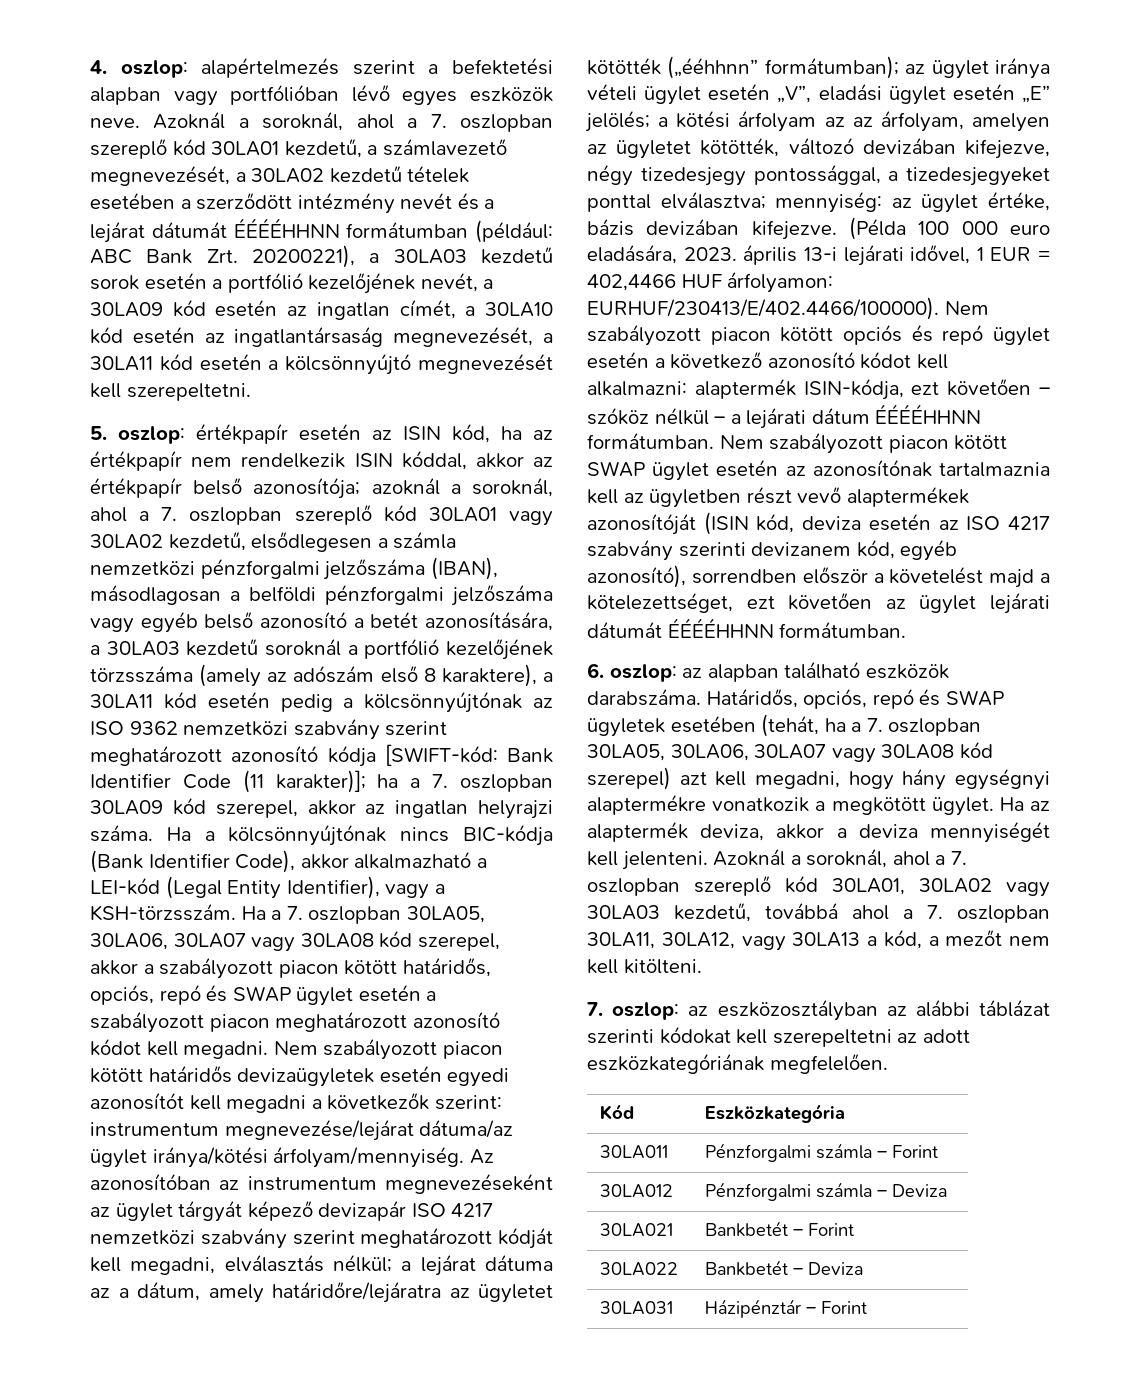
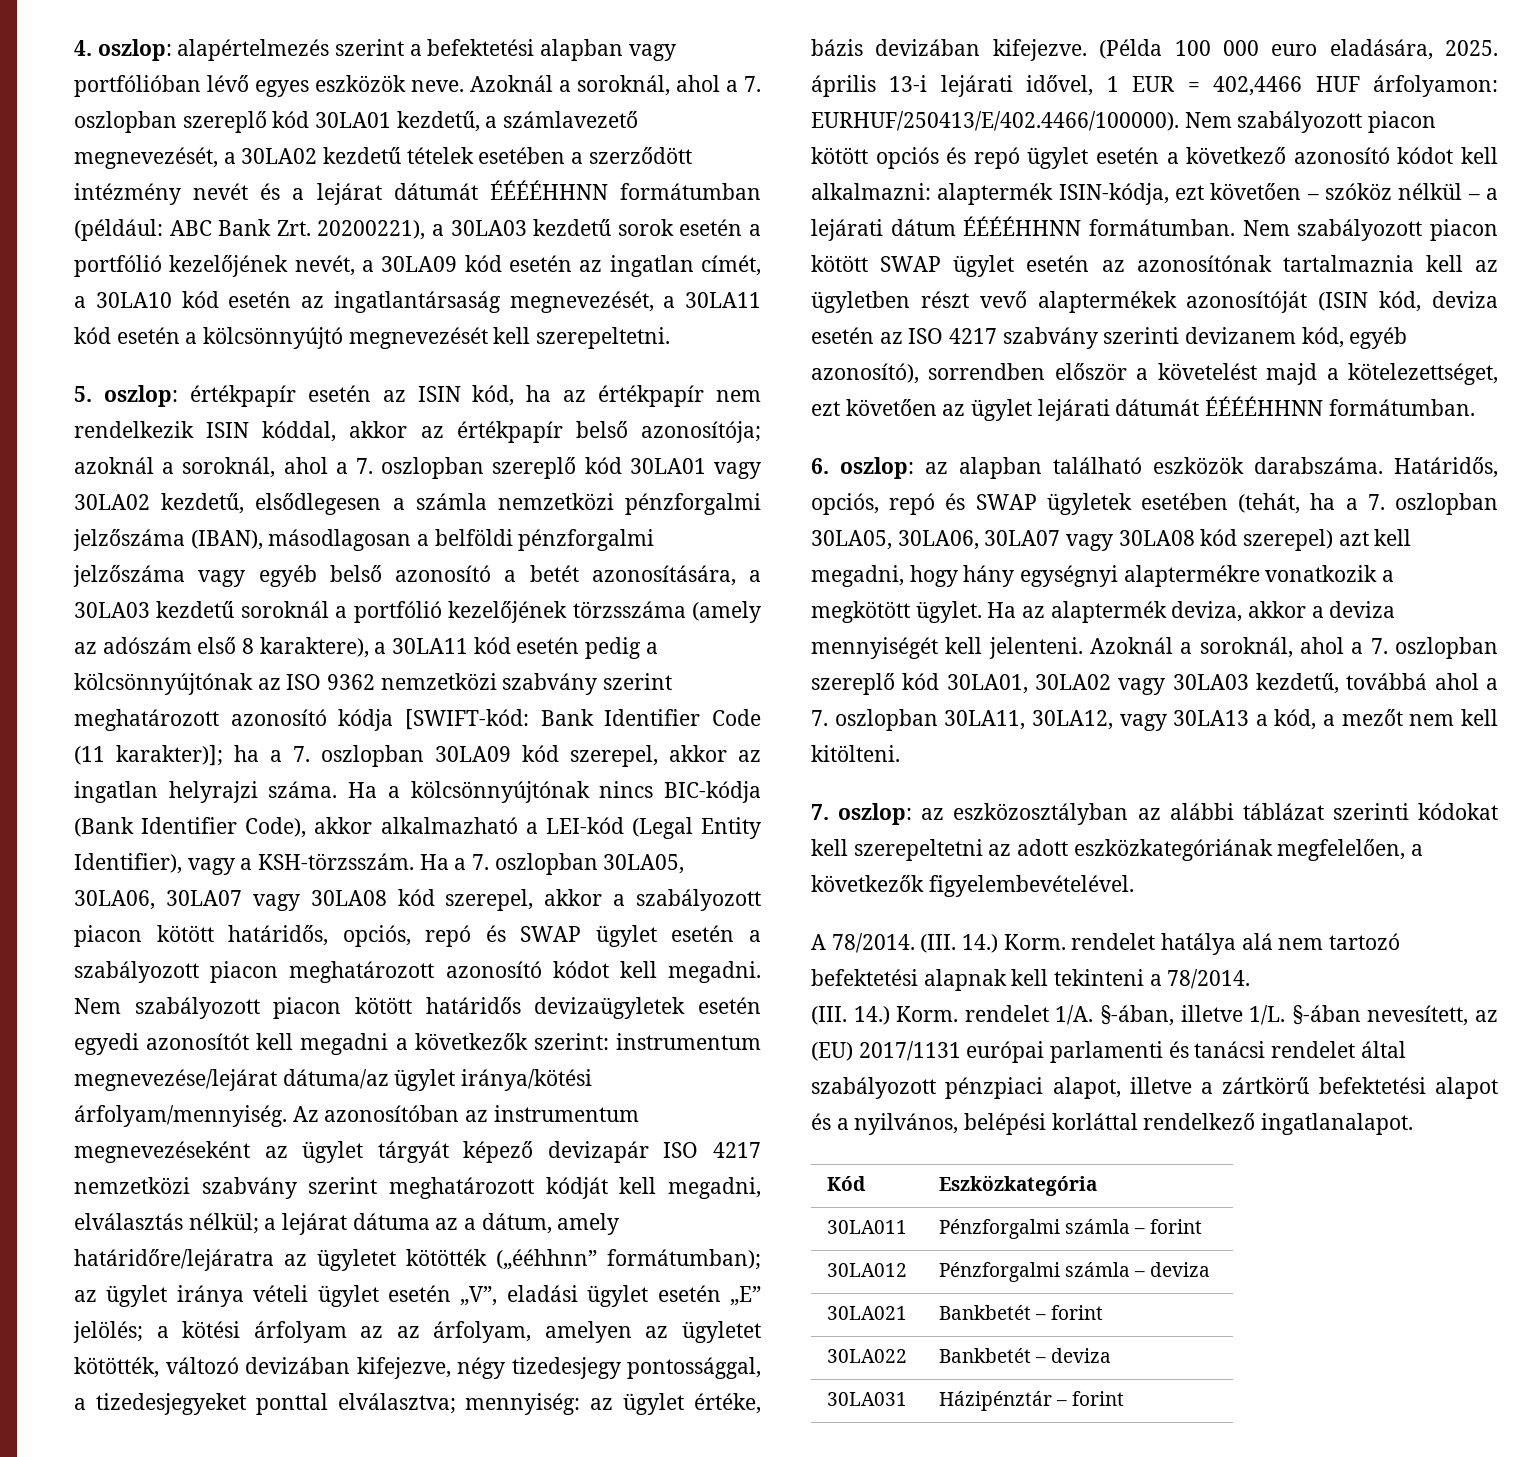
[683,247,737,261] 2023. -> [1445,40,1498,56] 2025.
[587,297,939,320] EURHUF/230413/E/402.4466/100000). -> [811,111,1179,131] EURHUF/250413/E/402.4466/100000).
[769,1054,888,1074] megfelelően. -> [1277,839,1424,861] [811,875,1134,897] [811,933,1401,955] [811,969,1251,991] [811,1005,1498,1026] [811,1041,1406,1063] [811,1077,1498,1099] [811,1113,1414,1135] megfelelően, a következők figyelembevételével. // A 78/2014. (III. 14.) Korm. rendelet hatálya alá nem tartozó befektetési alapnak kell tekinteni a 78/2014. // (III. 14.) Korm. rendelet 1/A. §-ában, illetve 1/L. §-ában nevesített, az (EU) 2017/1131 európai parlamenti és tanácsi rendelet által szabályozott pénzpiaci alapot, illetve a zártkörű befektetési alapot és a nyilvános, belépési korláttal rendelkező ingatlanalapot.
[892,1145,939,1158] Forint -> [1150,1219,1203,1234] forint
[892,1184,948,1197] Deviza -> [1150,1262,1211,1277] deviza
[808,1223,855,1236] Forint -> [1051,1305,1104,1320] forint
[808,1262,864,1275] Deviza -> [1051,1348,1112,1363] deviza
[821,1301,868,1314] Forint -> [1072,1391,1125,1406] forint

